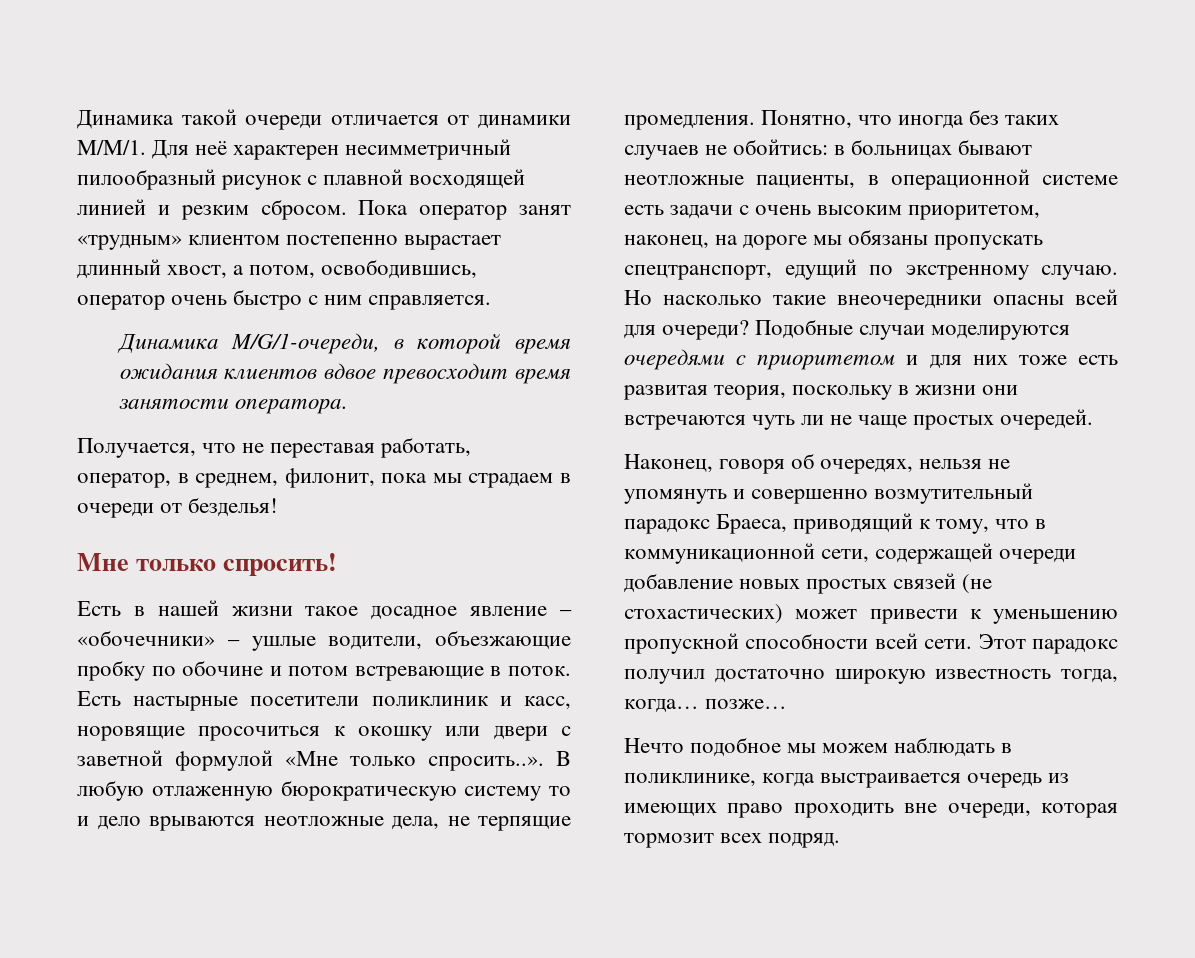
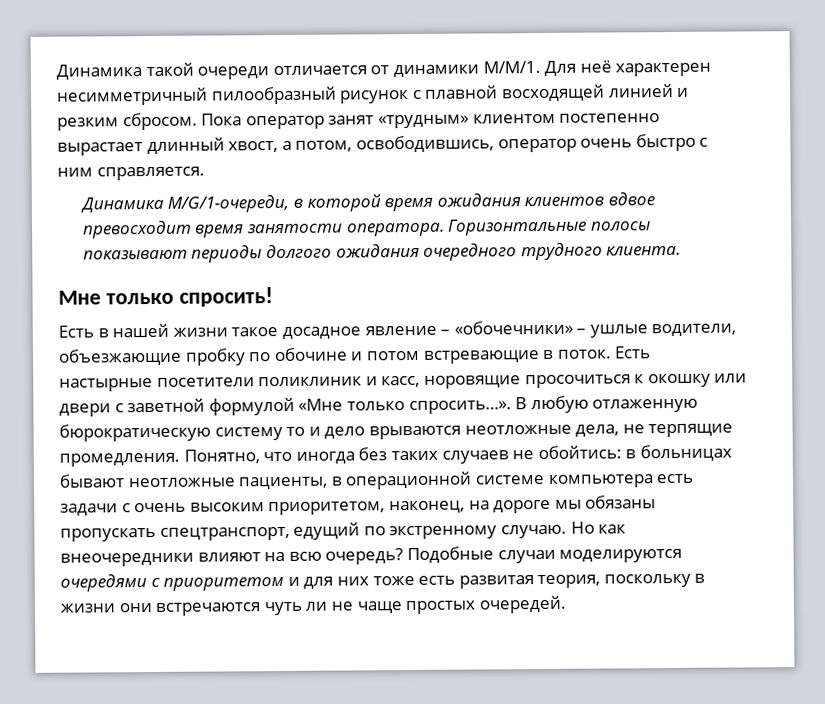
[77,437,472,458] [77,468,571,488] [77,497,279,518] // Получается, что не переставая работать, оператор, в среднем, филонит, пока мы страдаем в очереди от безделья! -> [447,218,651,236] [82,242,682,263] Горизонтальные полосы показывают периоды долгого ожидания очередного трудного клиента.
[428,756,544,771] спросить..». -> [408,400,512,415] спросить…».
(1118, 180) none -> [547,474,654,488] компьютера
[663,289,1118,310] [624,320,750,340] насколько такие внеочередники опасны всей для очереди? -> [598,524,627,534] [60,548,404,567] как внеочередники влияют на всю очередь?
[624,453,1011,474] [624,483,1034,504] [624,513,1047,534] [624,543,1077,564] [624,573,993,594] [624,604,1118,624] [624,633,1118,654] [624,669,1118,684] [624,699,788,713] [624,737,1013,757] [624,773,1070,788] [624,803,1118,818] [624,833,841,848] // Наконец, говоря об очередях, нельзя не упомянуть и совершенно возмутительный парадокс Браеса, приводящий к тому, что в коммуникационной сети, содержащей очереди добавление новых простых связей (не стохастических) может привести к уменьшению пропускной способности всей сети. Этот парадокс получил достаточно широкую известность тогда, когда… позже… // Нечто подобное мы можем наблюдать в поликлинике, когда выстраивается очередь из имеющих право проходить вне очереди, которая тормозит всех подряд. -> (567, 604) none

